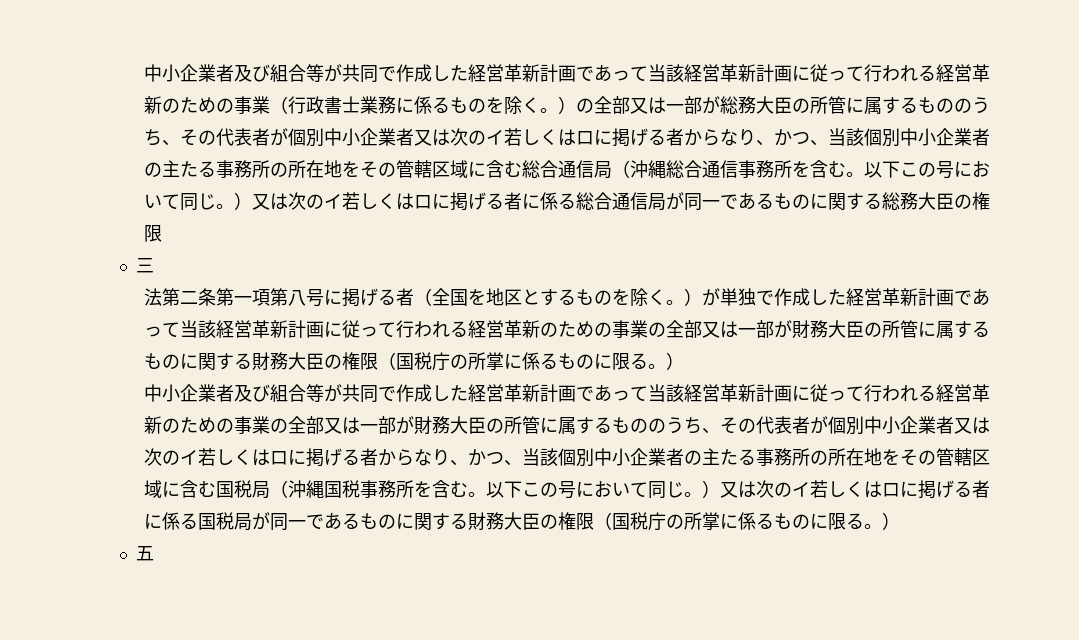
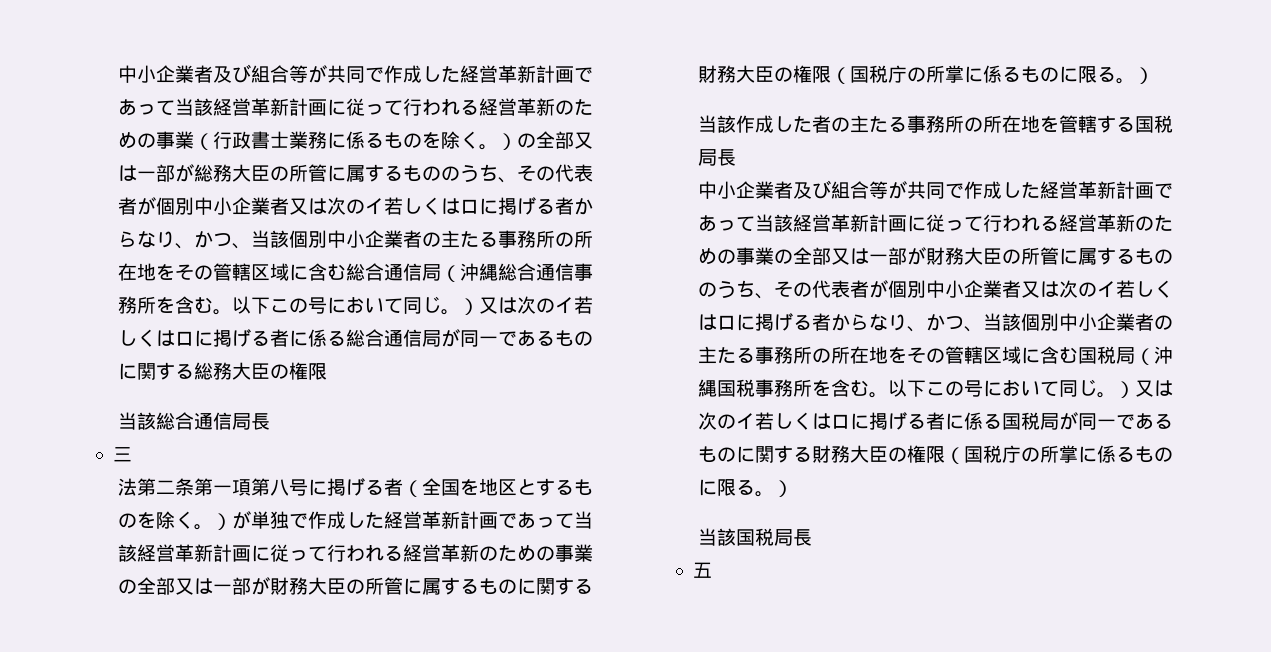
(163, 233) none -> [118,412,271,430] // 当該総合通信局長
(685, 361) none -> [698,115,1174,133] [698,149,737,166] // 当該作成した者の主たる事務所の所在地を管轄する国税局長
(901, 521) none -> [698,528,813,546] // 当該国税局長

